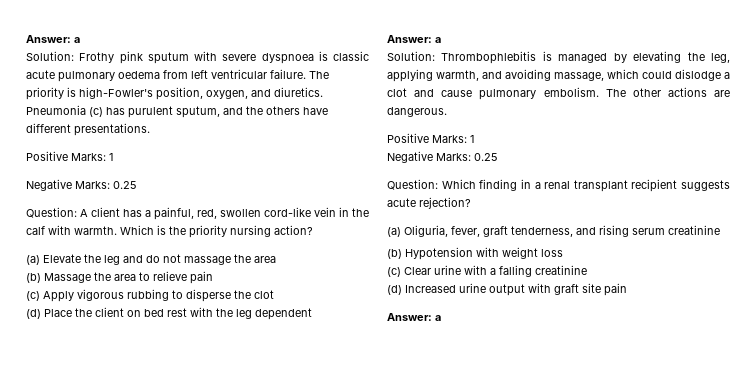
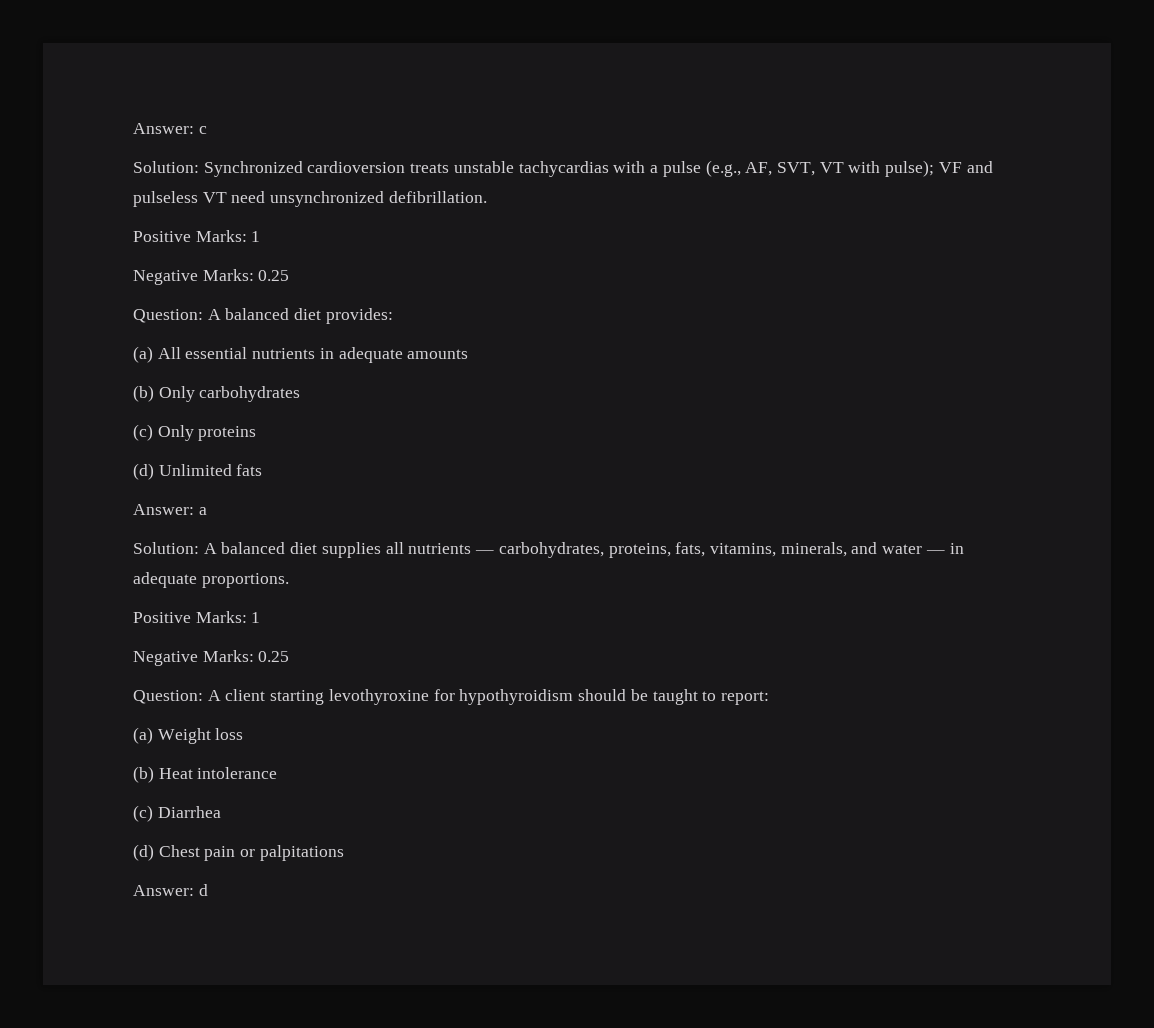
[26,35,80,43] [26,51,369,64] [26,69,329,82] [26,87,323,100] [26,105,328,118] [26,123,150,136] Answer: a // Solution: Frothy pink sputum with severe dyspnoea is classic acute pulmonary oedema from left ventricular failure. The priority is high-Fowler's position, oxygen, and diuretics. Pneumonia (c) has purulent sputum, and the others have different presentations. -> [133,123,207,134] [133,160,993,177] [133,191,487,207] [133,230,261,242] [133,269,290,285] [133,308,393,324] [133,346,469,363] [133,385,301,402] [133,424,257,441] [133,463,263,480] [133,504,207,515] [133,542,964,558] [133,572,289,588] Answer: c // Solution: Synchronized cardioversion treats unstable tachycardias with a pulse (e.g., AF, SVT, VT with pulse); VF and pulseless VT need unsynchronized defibrillation. // Positive Marks: 1 // Negative Marks: 0.25 // Question: A balanced diet provides: // (a) All essential nutrients in adequate amounts // (b) Only carbohydrates // (c) Only proteins // (d) Unlimited fats // Answer: a // Solution: A balanced diet supplies all nutrients — carbohydrates, proteins, fats, vitamins, minerals, and water — in adequate proportions.
[123,207,369,220] [26,225,313,238] [26,254,276,265] [26,271,213,284] [26,289,274,302] [26,307,312,320] [387,35,441,43] [387,51,730,64] [387,69,730,82] [387,87,730,100] [387,107,447,117] [387,133,474,143] [387,151,498,163] [387,179,730,192] [387,197,471,209] [387,225,720,237] [387,247,563,260] [387,265,587,277] [387,283,627,296] [387,313,441,321] has a painful, red, swollen cord-like vein in the calf with warmth. Which is the priority nursing action? // (a) Elevate the leg and do not massage the area // (b) Massage the area to relieve pain // (c) Apply vigorous rubbing to disperse the clot // (d) Place the client on bed rest with the leg dependent // Answer: a // Solution: Thrombophlebitis is managed by elevating the leg, applying warmth, and avoiding massage, which could dislodge a clot and cause pulmonary embolism. The other actions are dangerous. // Positive Marks: 1 // Negative Marks: 0.25 // Question: Which finding in a renal transplant recipient suggests acute rejection? // (a) Oliguria, fever, graft tenderness, and rising serum creatinine // (b) Hypotension with weight loss // (c) Clear urine with a falling creatinine // (d) Increased urine output with graft site pain // Answer: a -> [270,689,769,705] [133,727,244,744] [133,766,278,783] [133,805,221,822] [133,844,344,861] [133,884,208,896] starting levothyroxine for hypothyroidism should be taught to report: // (a) Weight loss // (b) Heat intolerance // (c) Diarrhea // (d) Chest pain or palpitations // Answer: d

